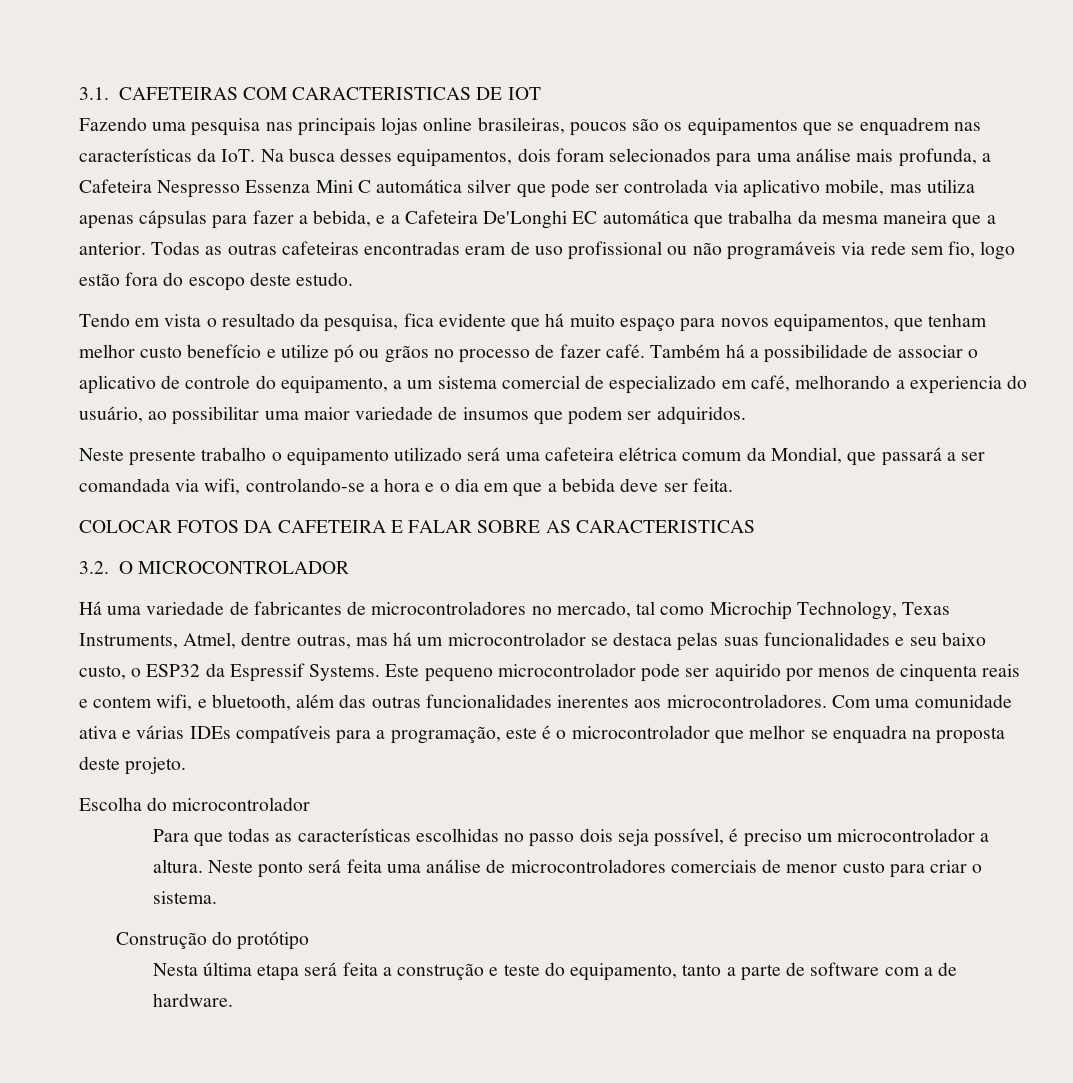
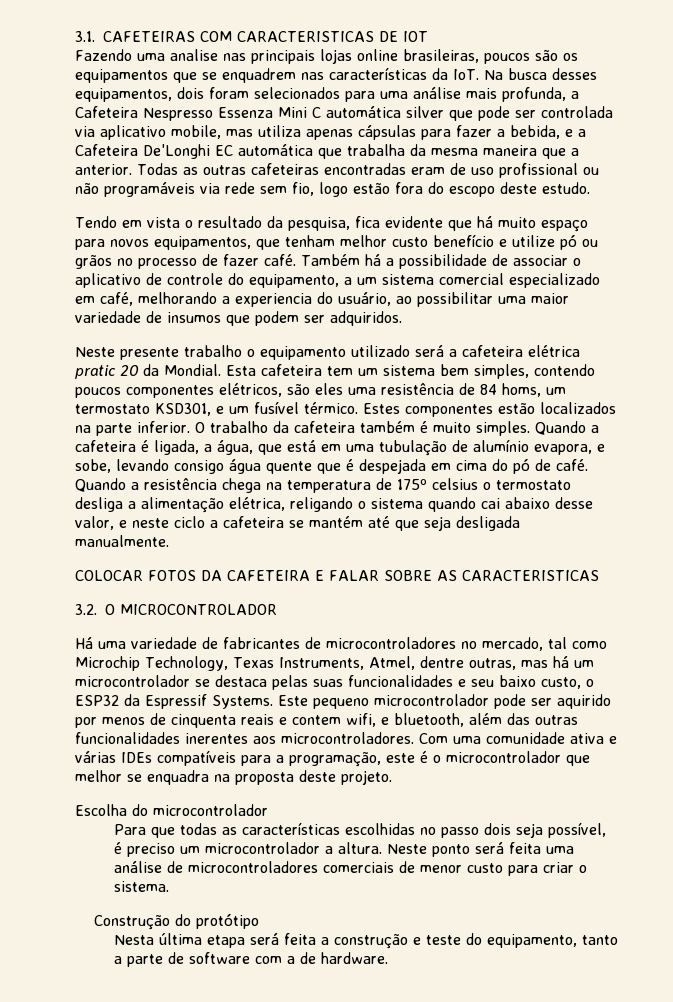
[191,118,261,136] pesquisa -> [169,49,218,61] analise
[585,375,605,389] de -> (504, 279) none
[505,452,540,461] uma -> [448,349,457,357] a
[682,447,986,466] [78,478,733,497] comum da Mondial, que passará a ser comandada via wifi, controlando-se a hora e o dia em que a bebida deve ser feita. -> [74,364,595,379] [74,383,566,398] [74,401,616,417] [74,421,599,436] [74,439,605,456] [74,458,588,474] [74,478,571,493] [74,497,593,513] [74,516,520,531] [74,535,169,547] pratic 20 da Mondial. Esta cafeteira tem um sistema bem simples, contendo poucos componentes elétricos, são eles uma resistência de 84 homs, um termostato KSD301, e um fusível térmico. Estes componentes estão localizados na parte inferior. O trabalho da cafeteira também é muito simples. Quando a cafeteira é ligada, a água, que está em uma tubulação de alumínio evapora, e sobe, levando consigo água quente que é despejada em cima do pó de café. Quando a resistência chega na temperatura de 175º celsius o termostato desliga a alimentação elétrica, religando o sistema quando cai abaixo desse valor, e neste ciclo a cafeteira se mantém até que seja desligada manualmente.

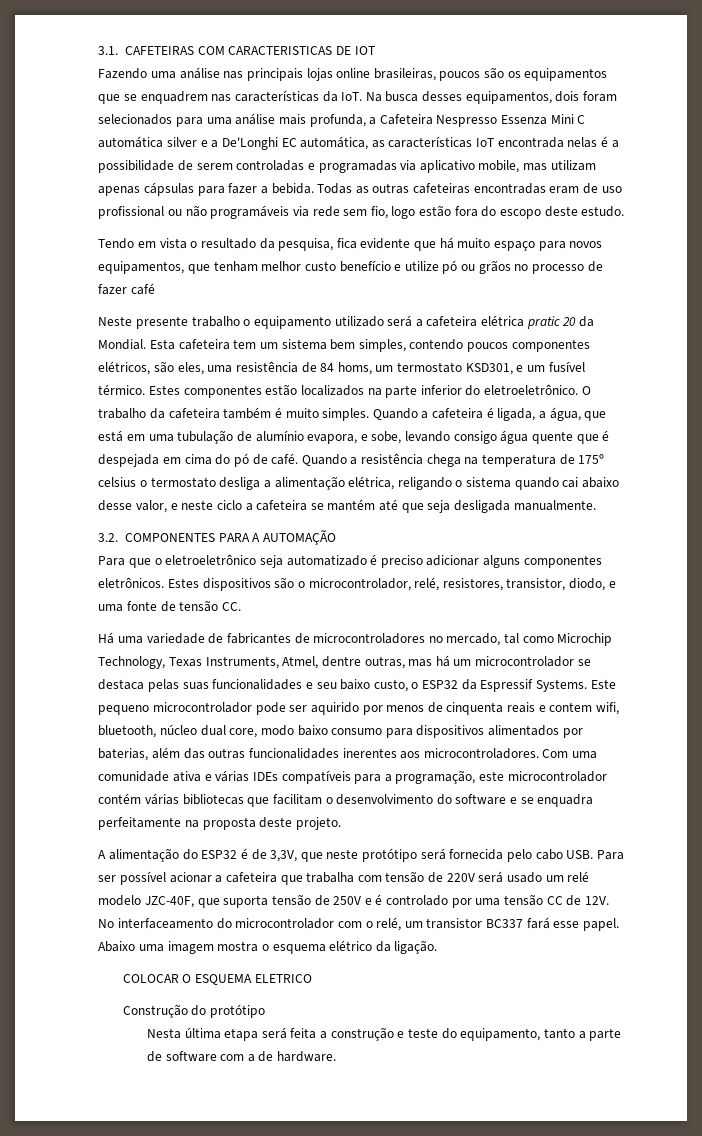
[169,49,218,61] analise -> [179,67,220,79] análise
[448,106,613,121] que pode ser controlada -> [200,136,619,150] [98,160,397,173] e a De'Longhi EC automática, as características IoT encontrada nelas é a possibilidade de serem controladas e programadas
[257,125,301,137] utiliza -> [550,160,596,171] utilizam
[509,125,586,139] [74,144,579,159] [74,164,132,175] bebida, e a Cafeteira De'Longhi EC automática que trabalha da mesma maneira que a anterior. -> [271,183,314,194] bebida.
[263,254,581,269] [74,273,600,288] [74,292,569,307] [74,311,402,326] café. Também há a possibilidade de associar o aplicativo de controle do equipamento, a um sistema comercial especializado em café, melhorando a experiencia do usuário, ao possibilitar uma maior variedade de insumos que podem ser adquiridos. -> [130,283,155,295] café
[314,383,343,395] eles -> [177,362,204,375] eles,
[136,421,190,433] inferior. -> [420,384,579,396] inferior do eletroeletrônico.
[74,570,599,581] [74,604,277,615] COLOCAR FOTOS DA CAFETEIRA E FALAR SOBRE AS CARACTERISTICAS // 3.2. O MICROCONTROLADOR -> [98,530,336,545] [98,554,602,568] [98,577,616,591] [98,600,241,612] 3.2. COMPONENTES PARA A AUTOMAÇÃO // Para que o eletroeletrônico seja automatizado é preciso adicionar alguns componentes eletrônicos. Estes dispositivos são o microcontrolador, relé, resistores, transistor, diodo, e uma fonte de tensão CC.
[380,713,464,727] e bluetooth, -> [98,724,583,738] [98,748,149,761] bluetooth, núcleo dual core, modo baixo consumo para dispositivos alimentados por baterias,
[419,751,590,766] [74,770,122,782] é o microcontrolador que melhor -> [507,771,607,782] [98,793,518,807] microcontrolador contém várias bibliotecas que facilitam o desenvolvimento do software e
(209, 777) none -> [98,817,182,830] perfeitamente
[74,804,268,816] [113,822,606,838] [113,842,574,857] [113,861,587,876] [113,881,169,892] Escolha do microcontrolador // Para que todas as características escolhidas no passo dois seja possível, é preciso um microcontrolador a altura. Neste ponto será feita uma análise de microcontroladores comerciais de menor custo para criar o sistema. -> [98,848,624,862] [98,871,590,885] [98,894,609,908] [98,917,620,931] [98,940,438,954] [122,974,312,985] A alimentação do ESP32 é de 3,3V, que neste protótipo será fornecida pelo cabo USB. Para ser possível acionar a cafeteira que trabalha com tensão de 220V será usado um relé modelo JZC-40F, que suporta tensão de 250V e é controlado por uma tensão CC de 12V. No interfaceamento do microcontrolador com o relé, um transistor BC337 fará esse papel. Abaixo uma imagem mostra o esquema elétrico da ligação. // COLOCAR O ESQUEMA ELETRICO

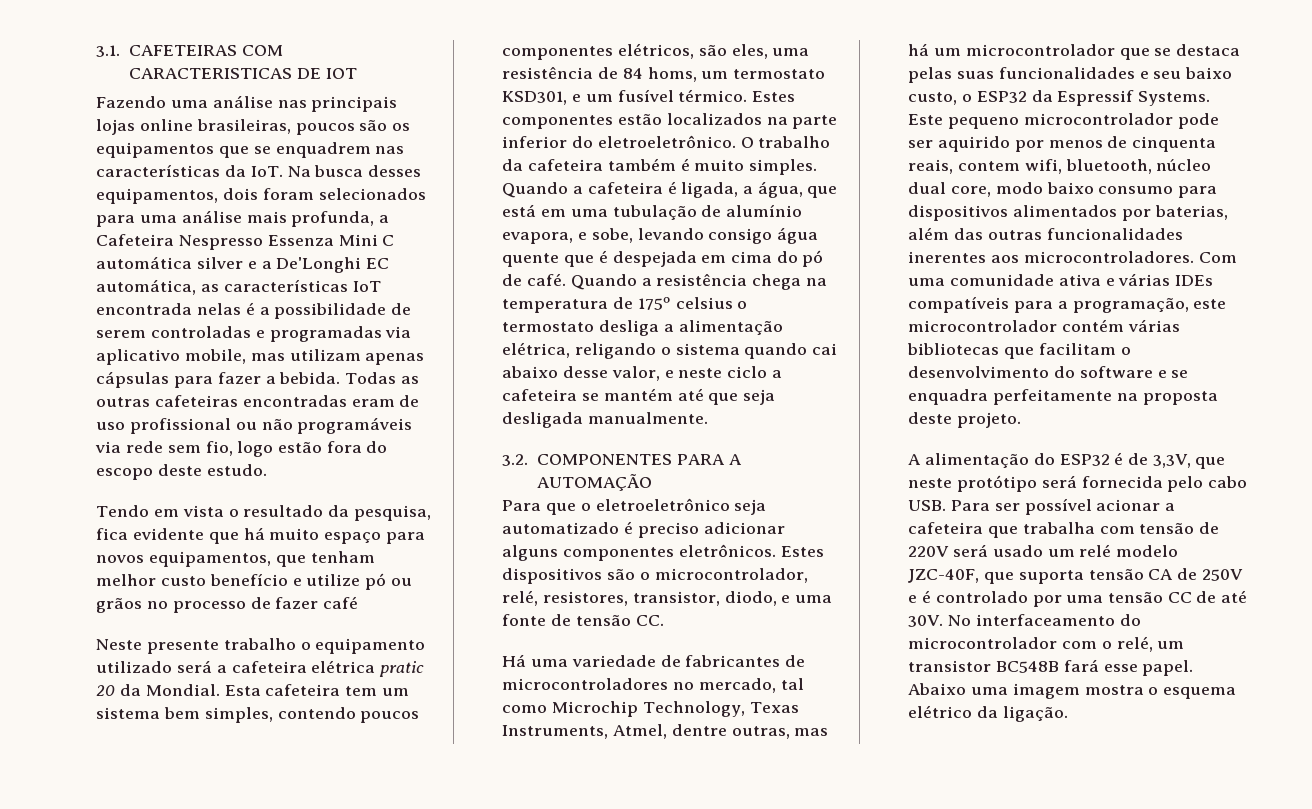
(575, 661) none -> [1119,48,1150,60] que
[507,702,546,713] reais e -> [908,159,954,174] reais,
(311, 900) none -> [1148,569,1174,580] CA
[584,896,609,905] 12V. -> [1221,590,1248,603] [908,615,944,627] até 30V.
[486,919,524,928] BC337 -> [996,661,1060,673] BC548B
[122,974,312,985] [122,1004,265,1018] [146,1027,622,1041] [146,1051,337,1062] // COLOCAR O ESQUEMA ELETRICO // Construção do protótipo // Nesta última etapa será feita a construção e teste do equipamento, tanto a parte de software com a de hardware. -> (1068, 714) none

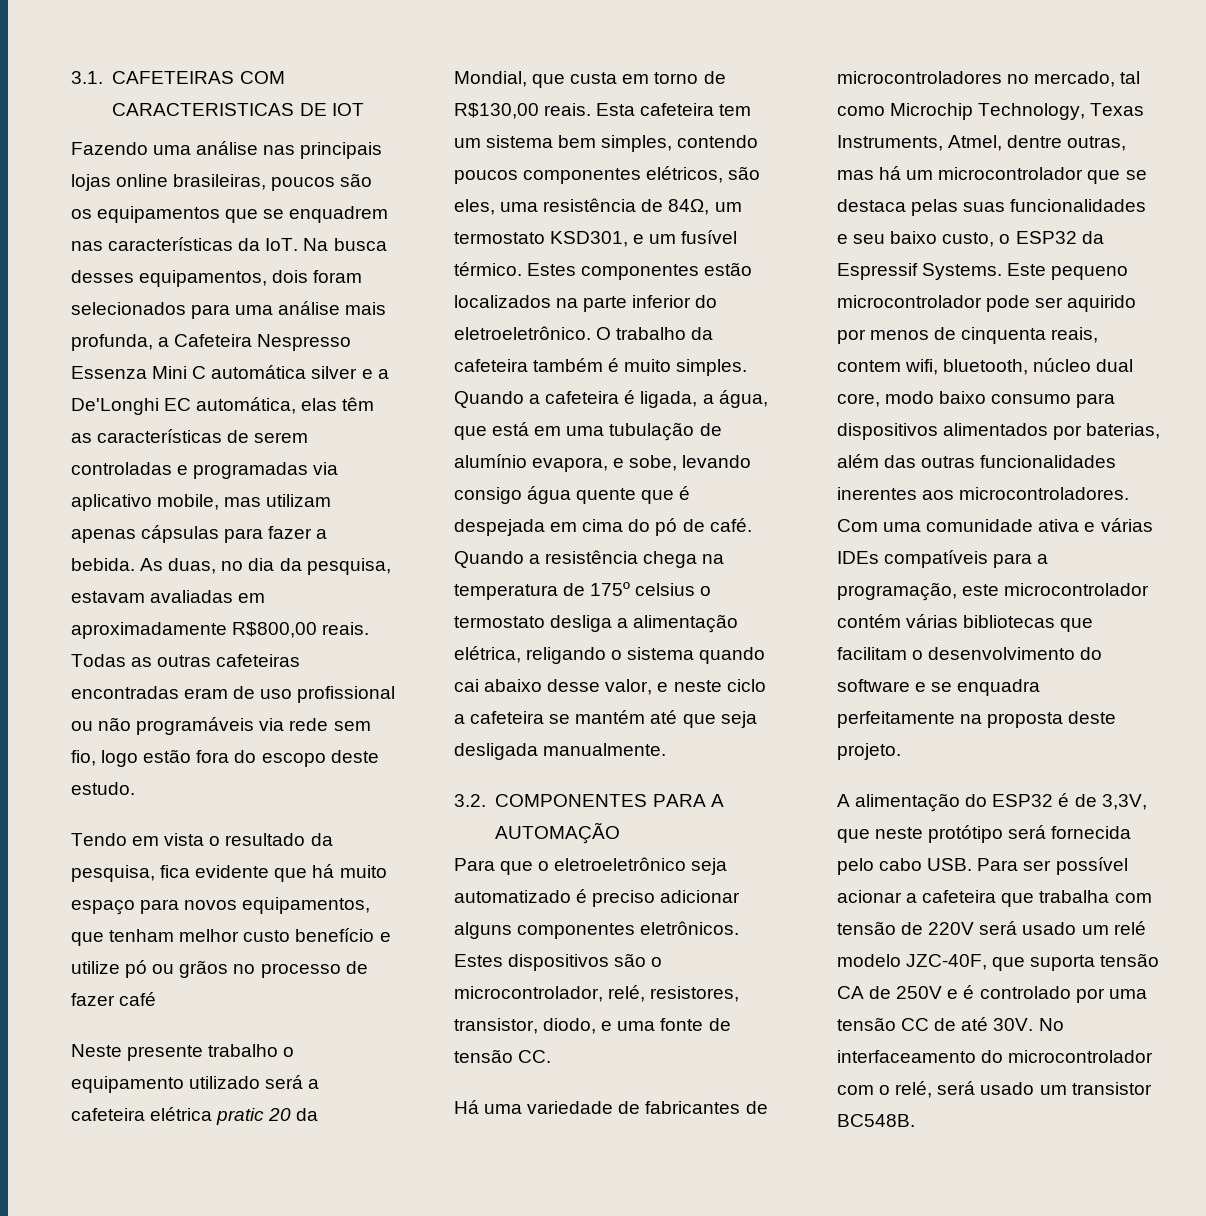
[201,279,381,292] [96,302,387,319] as características IoT encontrada nelas é a possibilidade -> [301,397,375,411] [70,429,223,443] elas têm as características
(341, 378) none -> [140,558,391,575] [70,590,266,603] [70,622,370,639] As duas, no dia da pesquisa, estavam avaliadas em aproximadamente R$800,00 reais.
[145,684,220,696] Mondial. -> [453,71,726,88] [453,103,592,119] Mondial, que custa em torno de R$130,00 reais.
[622,67,697,82] 84 homs, -> [668,199,710,215] 84Ω,
[1157,641,1185,649] [908,659,1194,676] [908,683,1237,699] [908,705,1068,722] um transistor BC548B fará esse papel. Abaixo uma imagem mostra o esquema elétrico da ligação. -> [937,1081,1152,1095] [836,1114,915,1127] será usado um transistor BC548B.

